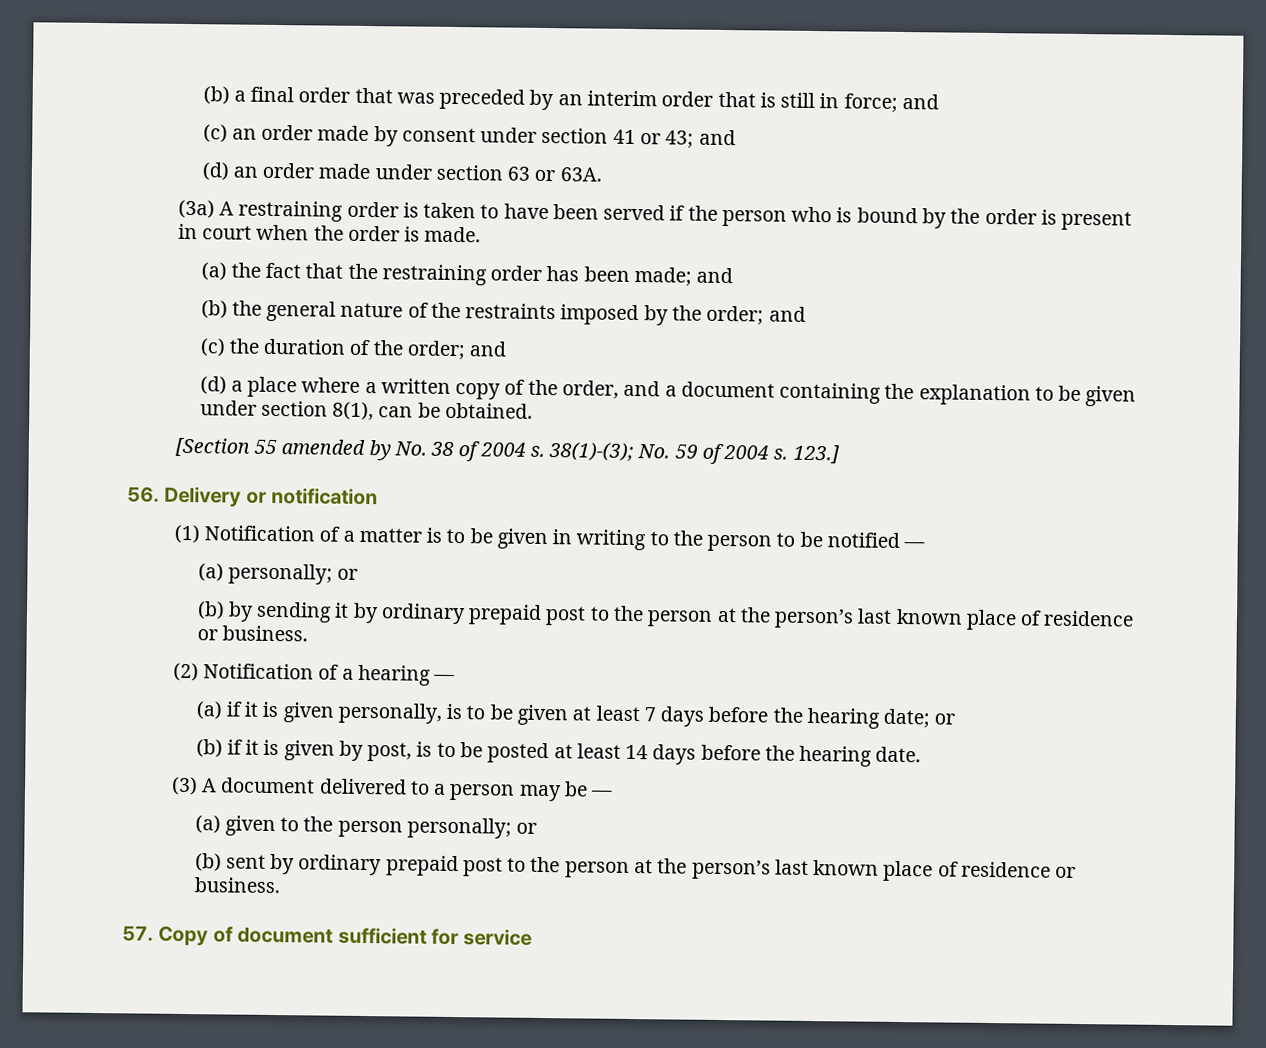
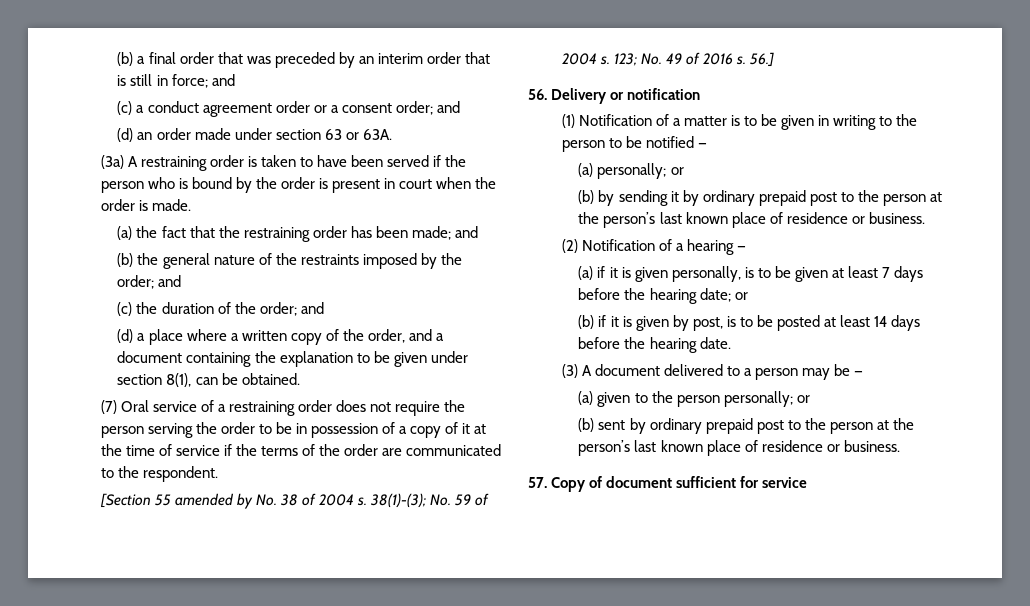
[231,124,695,149] an order made by consent under section 41 or 43; -> [136,101,433,117] a conduct agreement order or a consent order;
(533, 410) none -> [100,400,466,416] [100,422,487,438] [100,444,502,456] [100,466,218,482] // (7) Oral service of a restraining order does not require the person serving the order to be in possession of a copy of it at the time of service if the terms of the order are communicated to the respondent.
[792,444,840,465] 123.] -> [613,52,775,67] 123; No. 49 of 2016 s. 56.]

